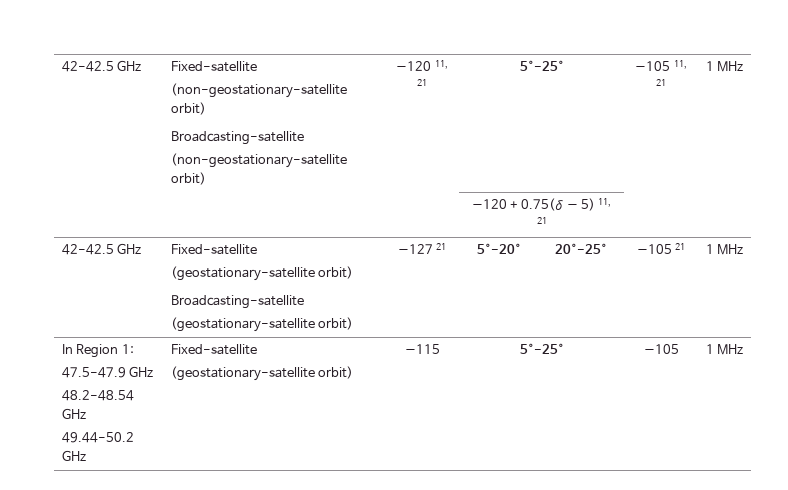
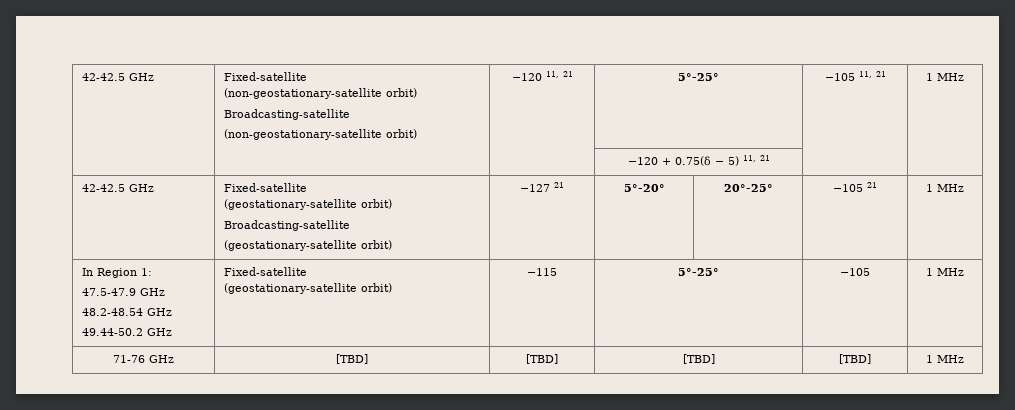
(744, 349) none -> [113,355,174,363] [336,354,368,364] [526,354,558,364] [682,354,715,364] [839,354,871,364] [926,355,964,363] // 71-76 GHz | [TBD] | [TBD] | [TBD] | [TBD] | 1 MHz

